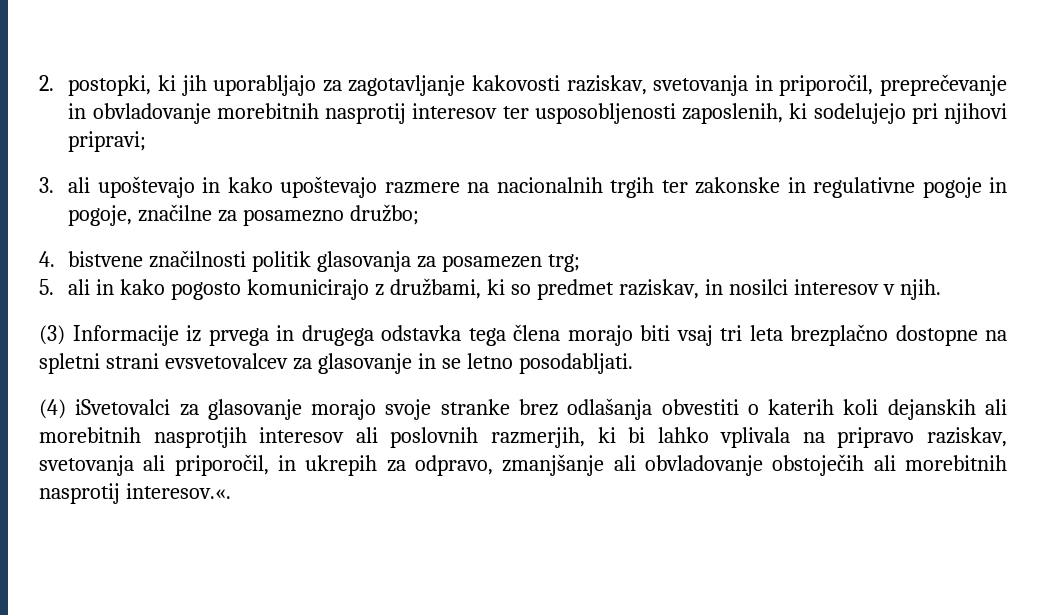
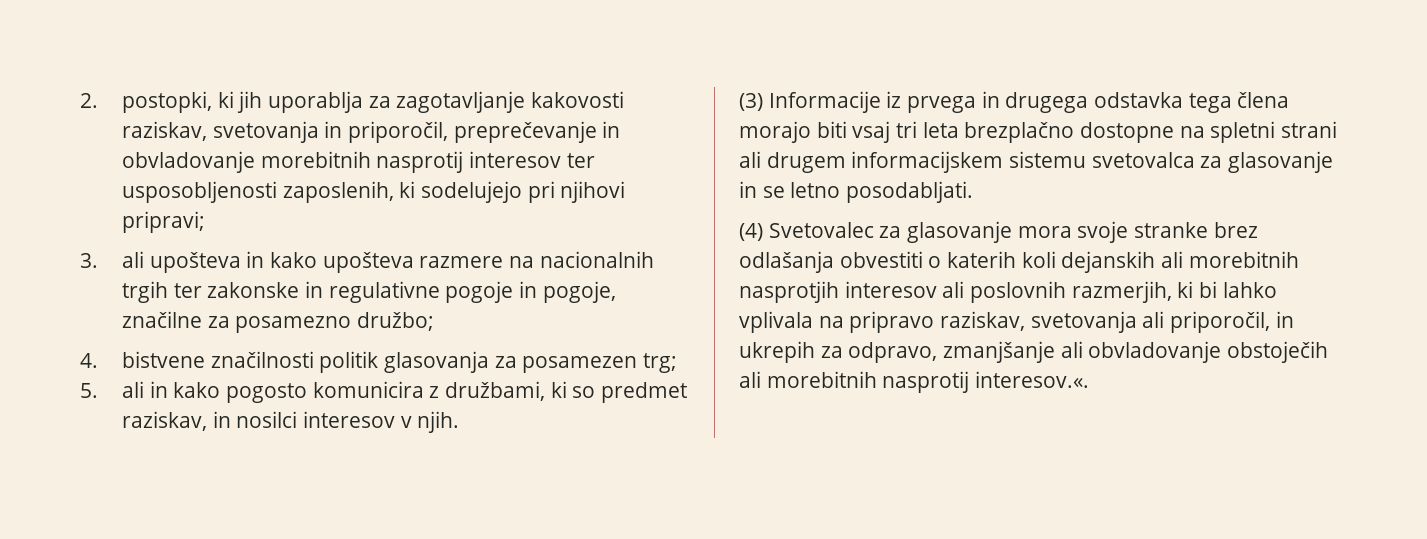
[213,75,317,96] uporabljajo -> [267,91,363,113] uporablja
[97,176,378,198] upoštevajo in kako upoštevajo -> [149,251,414,273] upošteva in kako upošteva
[247,279,370,300] komunicirajo -> [312,381,424,398] komunicira
[164,353,288,369] evsvetovalcev -> [739,151,1195,173] ali drugem informacijskem sistemu svetovalca
[75,399,377,420] iSvetovalci za glasovanje morajo -> [768,221,1072,243] Svetovalec za glasovanje mora

